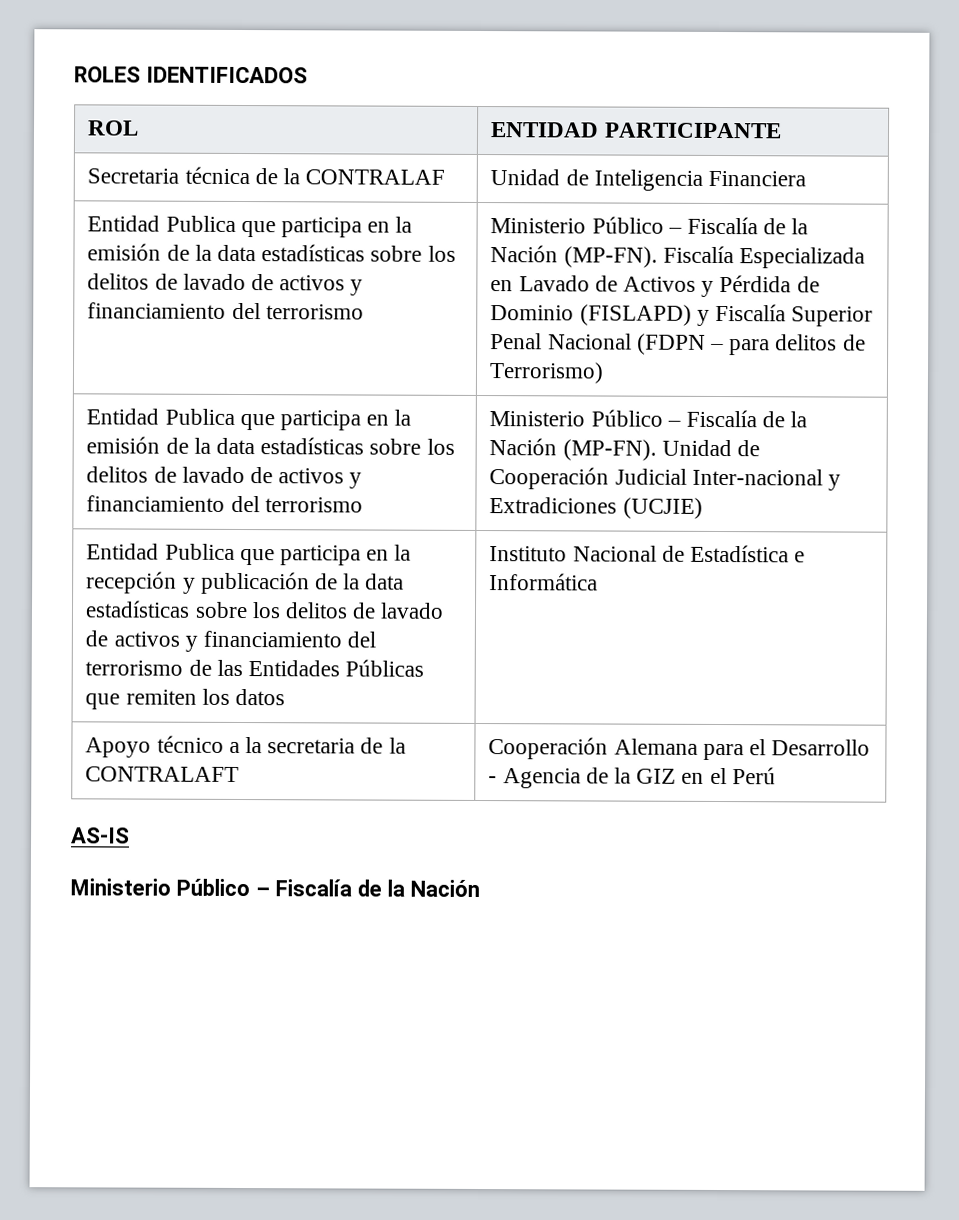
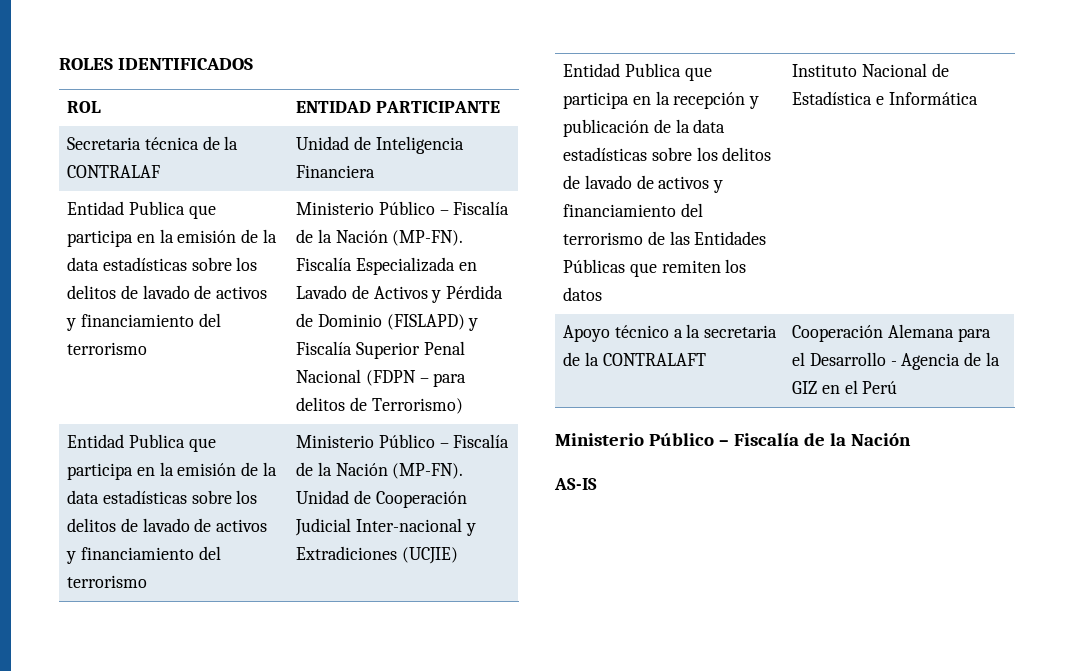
[71,827,130,844] [70,878,480,898] // AS-IS // Ministerio Público – Fiscalía de la Nación -> [555,433,911,446] [554,478,597,490] // Ministerio Público – Fiscalía de la Nación // AS-IS

